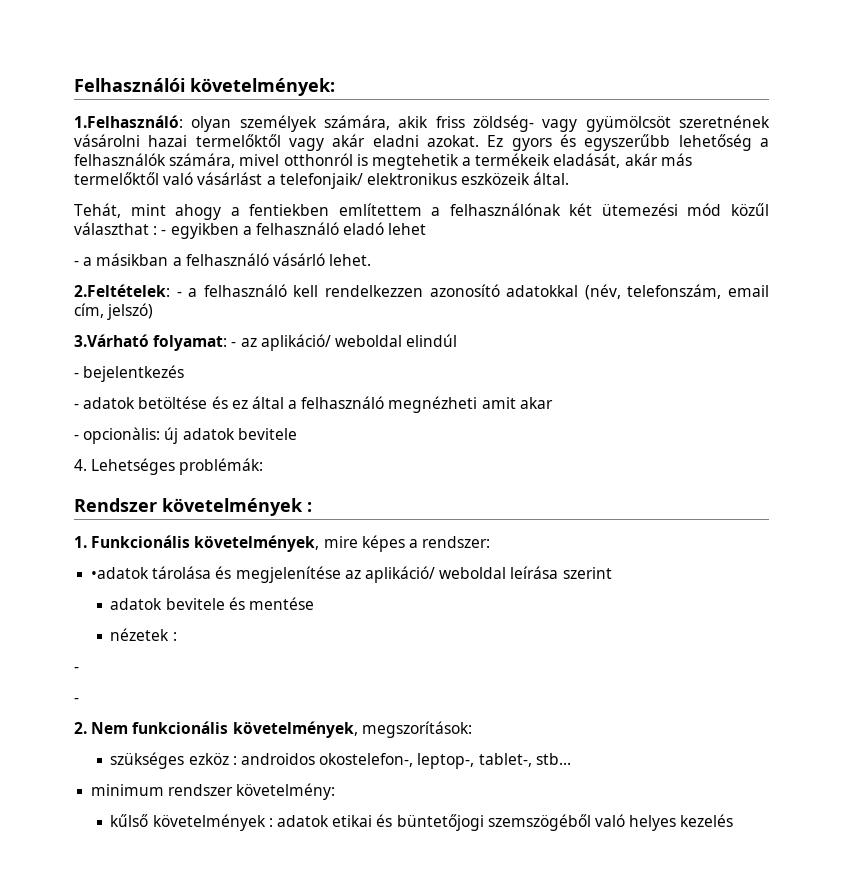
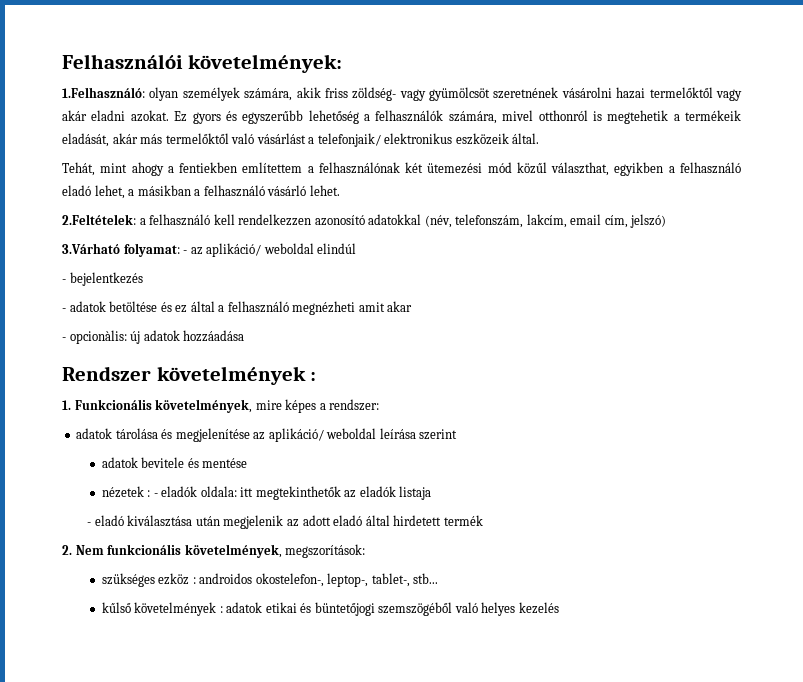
[74,222,167,235] választhat : - -> [551,162,610,176] választhat,
[388,223,427,235] [74,261,79,266] lehet // - -> [94,185,125,199] lehet,
[176,292,182,297] - -> (136, 219) none
(722, 291) none -> [526,214,567,228] lakcím,
[237,428,297,440] [74,458,264,475] bevitele // 4. Lehetséges problémák: -> [183,330,245,342] hozzáadása
[91,567,150,579] •adatok -> [76,428,113,439] adatok
[74,667,79,672] [74,698,79,703] // - // - -> [153,486,432,500] [87,515,483,529] - eladók oldala: itt megtekinthetők az eladók listaja // - eladó kiválasztása után megjelenik az adott eladó által hirdetett termék
[91,783,336,800] // minimum rendszer követelmény: -> (439, 578) none

